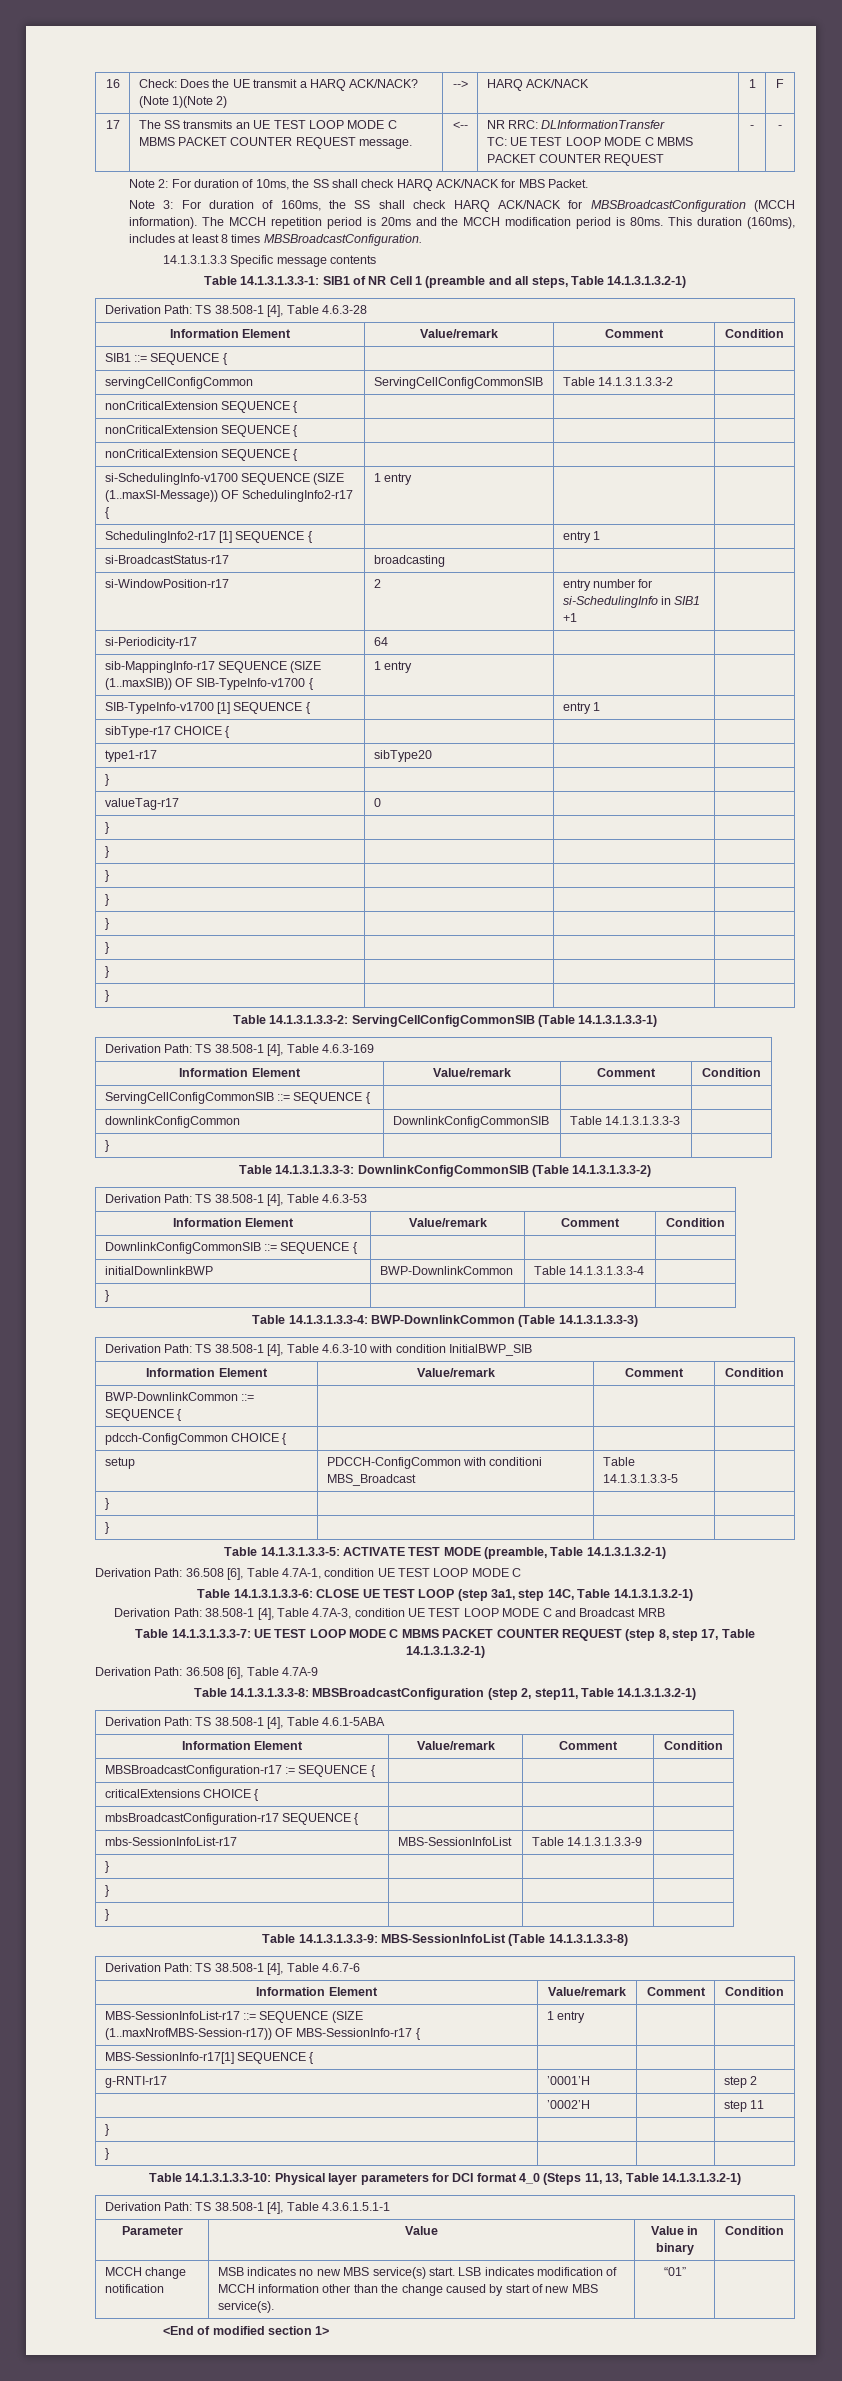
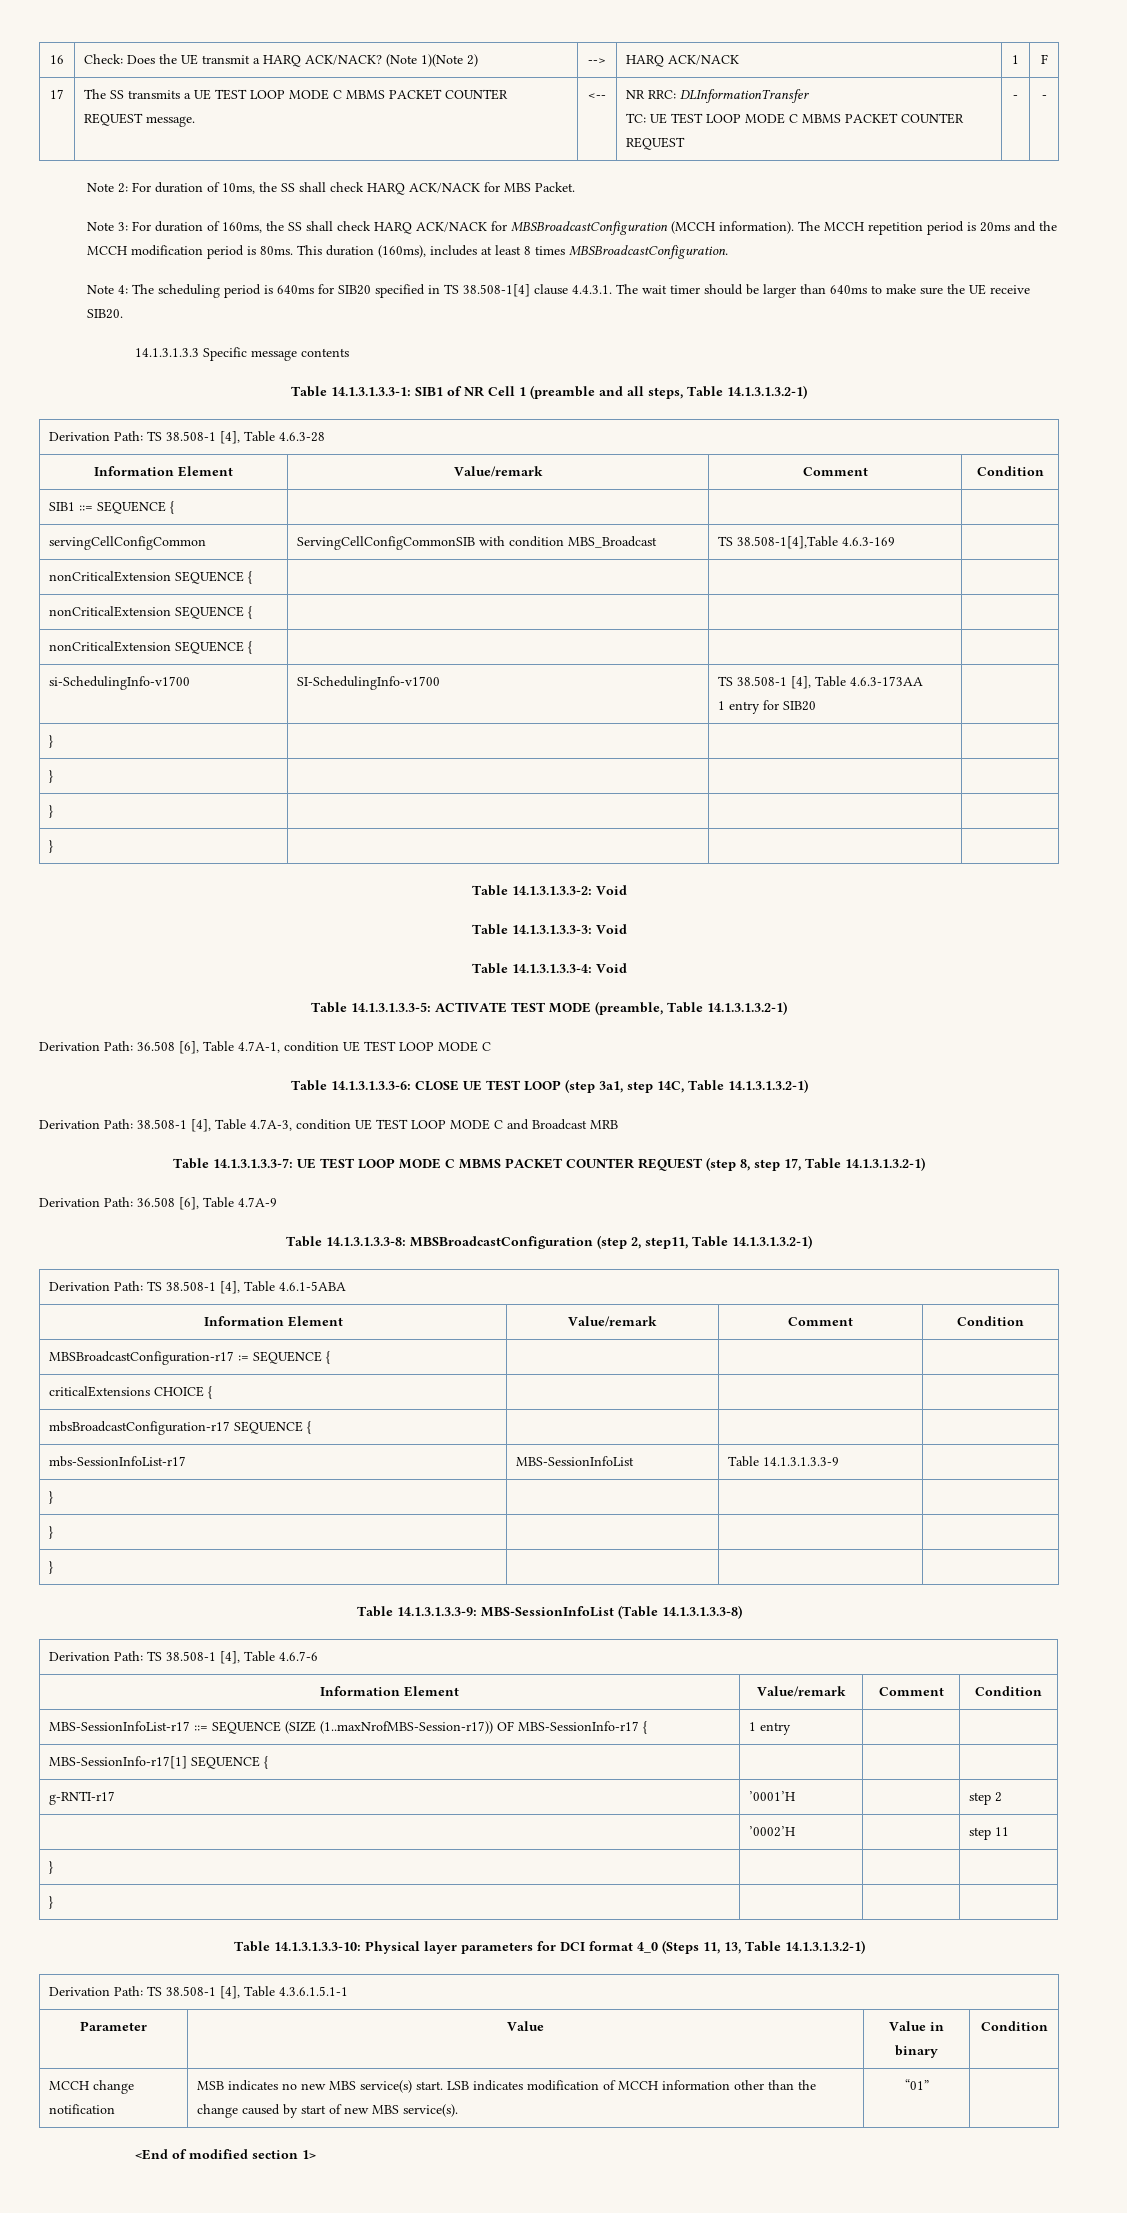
[235,122,250,129] an -> [184,93,192,99] a
(422, 240) none -> [86,284,1030,298] [86,309,123,319] // Note 4: The scheduling period is 640ms for SIB20 specified in TS 38.508-1[4] clause 4.4.3.1. The wait timer should be larger than 640ms to make sure the UE receive SIB20.
[562,377,674,386] | Table 14.1.3.1.3.3-2 -> [479,536,658,548] [718,536,896,549] with condition MBS_Broadcast | TS 38.508-1[4],Table 4.6.3-169
[241,473,345,485] [104,490,354,502] [104,507,109,519] [373,473,413,485] [104,531,312,543] [562,531,601,543] [104,555,229,564] [373,555,445,567] [104,579,229,588] [373,579,381,588] [562,579,653,591] [562,596,701,608] [562,613,577,622] [104,637,197,649] [373,637,388,646] [104,661,322,673] [104,678,313,690] [373,661,413,673] [104,702,310,714] [562,702,601,714] [104,726,230,738] [104,750,157,762] [373,750,432,762] [104,774,109,786] [104,798,179,810] [373,798,381,807] [104,822,109,834] [104,846,109,858] [104,870,109,882] [104,894,109,906] SEQUENCE (SIZE (1..maxSI-Message)) OF SchedulingInfo2-r17 { | 1 entry | | // SchedulingInfo2-r17 [1] SEQUENCE { | | entry 1 | // si-BroadcastStatus-r17 | broadcasting | | // si-WindowPosition-r17 | 2 | entry number for si-SchedulingInfo in SIB1 +1 | // si-Periodicity-r17 | 64 | | // sib-MappingInfo-r17 SEQUENCE (SIZE (1..maxSIB)) OF SIB-TypeInfo-v1700 { | 1 entry | | // SIB-TypeInfo-v1700 [1] SEQUENCE { | | entry 1 | // sibType-r17 CHOICE { | | | // type1-r17 | sibType20 | | // } | | | // valueTag-r17 | 0 | | // } | | | // } | | | // } | | | // } | | -> [297,676,441,690] [718,676,924,689] [718,700,817,714] | SI-SchedulingInfo-v1700 | TS 38.508-1 [4], Table 4.6.3-173AA // 1 entry for SIB20
[351,1015,658,1027] [104,1044,374,1056] [179,1068,301,1077] [433,1068,511,1077] [597,1068,656,1077] [702,1068,761,1077] [104,1092,370,1104] [104,1116,240,1128] [392,1116,549,1128] [569,1116,681,1125] [104,1140,109,1152] [238,1165,652,1177] [104,1194,367,1206] [172,1218,295,1227] [408,1218,487,1227] [561,1218,620,1227] [666,1218,725,1227] [104,1242,357,1254] [104,1266,213,1275] [379,1266,513,1275] [533,1266,645,1275] [104,1290,109,1302] [252,1315,638,1327] [104,1344,533,1356] [146,1368,268,1377] [416,1368,495,1377] [625,1368,684,1377] [725,1368,784,1377] [104,1392,255,1401] [104,1409,182,1421] [104,1433,287,1445] [104,1457,135,1469] [326,1457,543,1469] [326,1474,416,1486] [602,1457,635,1466] [602,1474,678,1483] [104,1498,109,1510] [104,1522,109,1534] ServingCellConfigCommonSIB (Table 14.1.3.1.3.3-1) // Derivation Path: TS 38.508-1 [4], Table 4.6.3-169 // Information Element | Value/remark | Comment | Condition // ServingCellConfigCommonSIB ::= SEQUENCE { | | | // downlinkConfigCommon | DownlinkConfigCommonSIB | Table 14.1.3.1.3.3-3 | // } | | | // Table 14.1.3.1.3.3-3: DownlinkConfigCommonSIB (Table 14.1.3.1.3.3-2) // Derivation Path: TS 38.508-1 [4], Table 4.6.3-53 // Information Element | Value/remark | Comment | Condition // DownlinkConfigCommonSIB ::= SEQUENCE { | | | // initialDownlinkBWP | BWP-DownlinkCommon | Table 14.1.3.1.3.3-4 | // } | | | // Table 14.1.3.1.3.3-4: BWP-DownlinkCommon (Table 14.1.3.1.3.3-3) // Derivation Path: TS 38.508-1 [4], Table 4.6.3-10 with condition InitialBWP_SIB // Information Element | Value/remark | Comment | Condition // BWP-DownlinkCommon ::= SEQUENCE { | | | // pdcch-ConfigCommon CHOICE { | | | // setup | PDCCH-ConfigCommon with conditioni MBS_Broadcast | Table 14.1.3.1.3.3-5 | // } | | | // } | | | -> [595,885,627,895] [471,924,627,935] [471,963,627,974] Void // Table 14.1.3.1.3.3-3: Void // Table 14.1.3.1.3.3-4: Void

